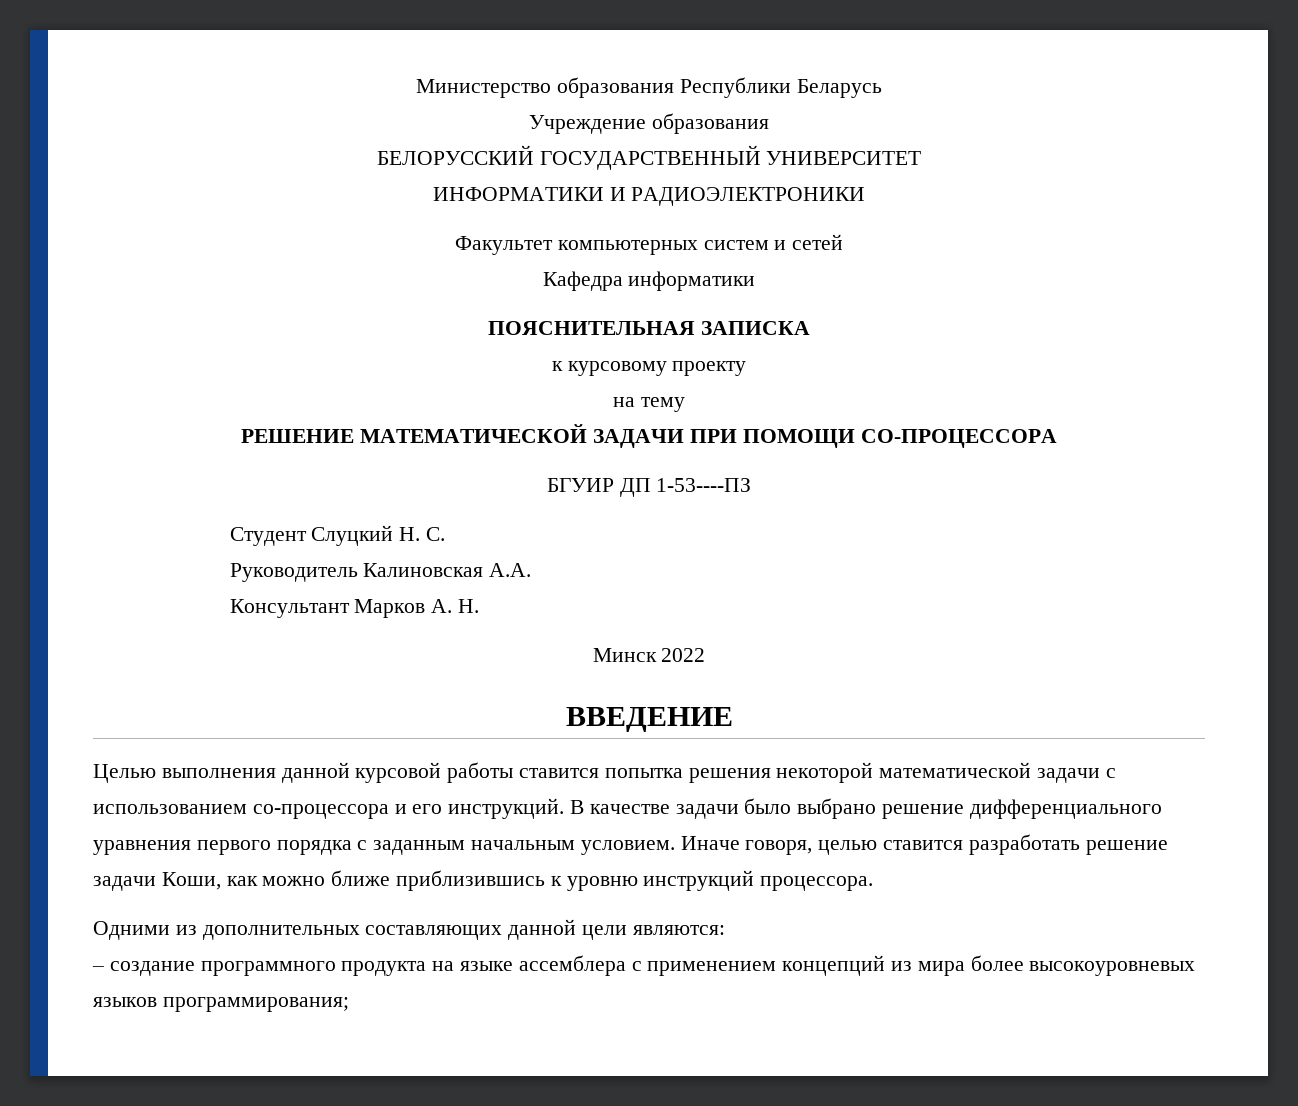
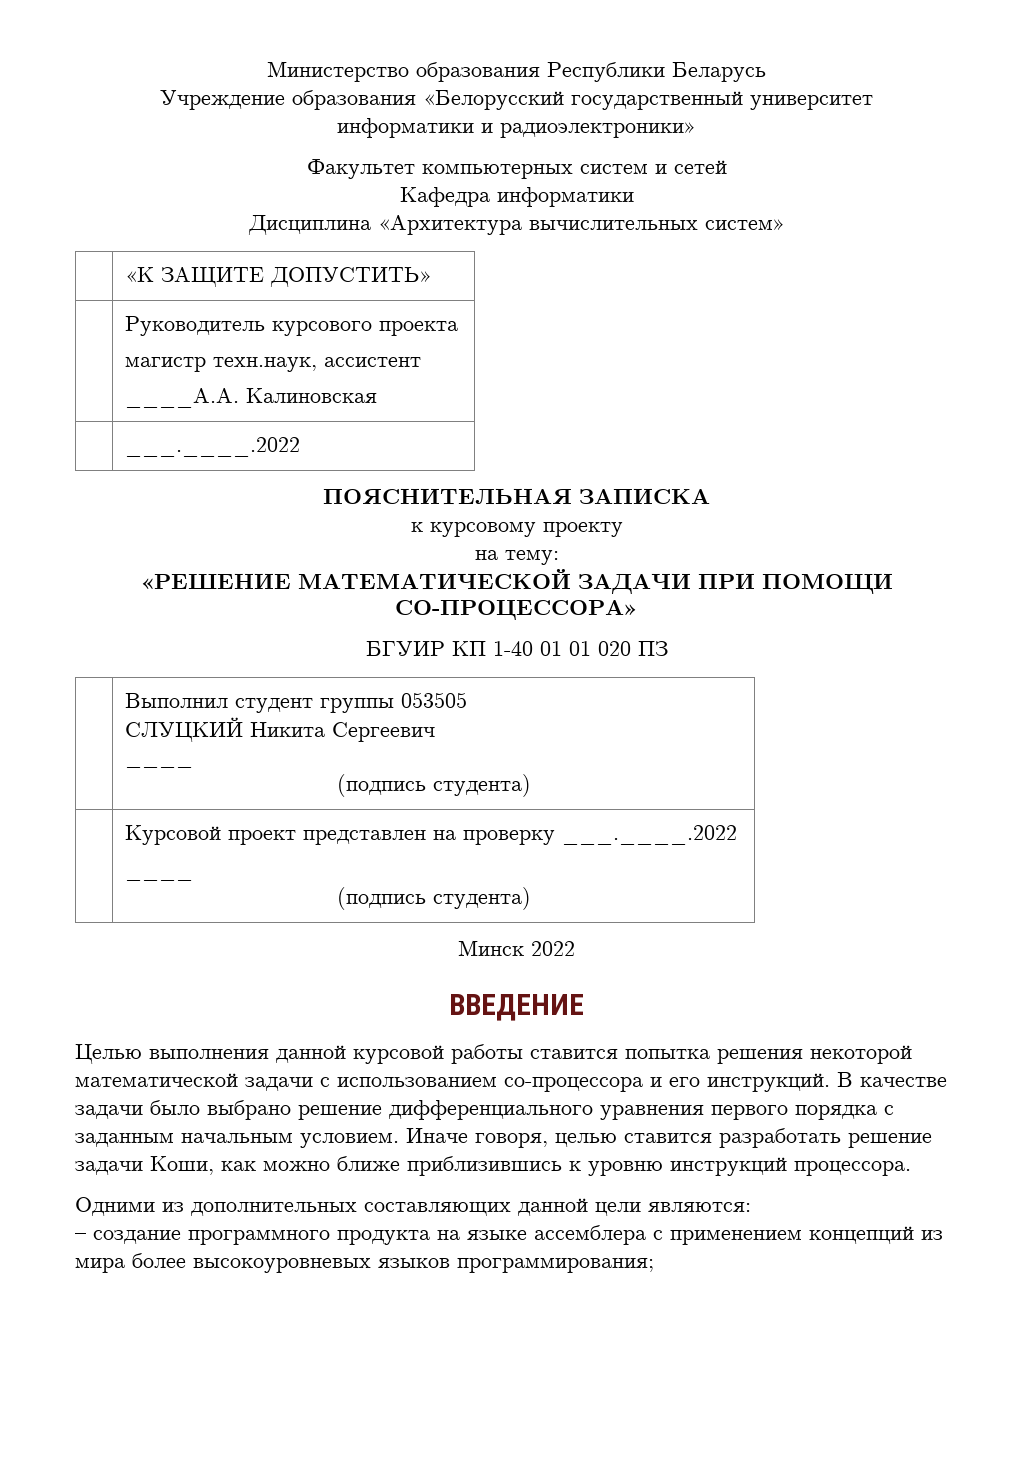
[376,145,922,170] [432,187,866,206] // БЕЛОРУССКИЙ ГОСУДАРСТВЕННЫЙ УНИВЕРСИТЕТ // ИНФОРМАТИКИ И РАДИОЭЛЕКТРОНИКИ -> [423,90,873,110] [337,118,696,138] «Белорусский государственный университет // информатики и радиоэлектроники»
(756, 281) none -> [247,215,785,235] [125,267,433,287] [125,316,459,336] [125,357,422,372] [125,388,378,408] [125,437,301,457] // Дисциплина «Архитектура вычислительных систем» // | «К ЗАЩИТЕ ДОПУСТИТЬ» // | Руководитель курсового проекта // магистр техн.наук, ассистент // ____А.А. Калиновская // | ___.____.2022
[640,397,685,412] [241,429,355,443] тему // РЕШЕНИЕ -> [504,550,559,565] [140,573,291,589] тему: // «РЕШЕНИЕ
[860,429,1057,448] СО-ПРОЦЕССОРА -> [395,600,638,620] СО-ПРОЦЕССОРА»
[619,478,752,497] [229,525,446,546] [229,563,532,582] [229,599,480,618] ДП 1-53----ПЗ // Студент Слуцкий Н. С. // Руководитель Калиновская А.А. // Консультант Марков А. Н. -> [451,641,668,656] [125,692,468,713] [125,717,436,742] [125,763,194,768] [336,774,531,797] [125,825,738,845] [125,876,194,881] [336,887,531,910] КП 1-40 01 01 020 ПЗ // | Выполнил студент группы 053505 // СЛУЦКИЙ Никита Сергеевич // ____ // (подпись студента) // | Курсовой проект представлен на проверку ___.____.2022 // ____ // (подпись студента)

